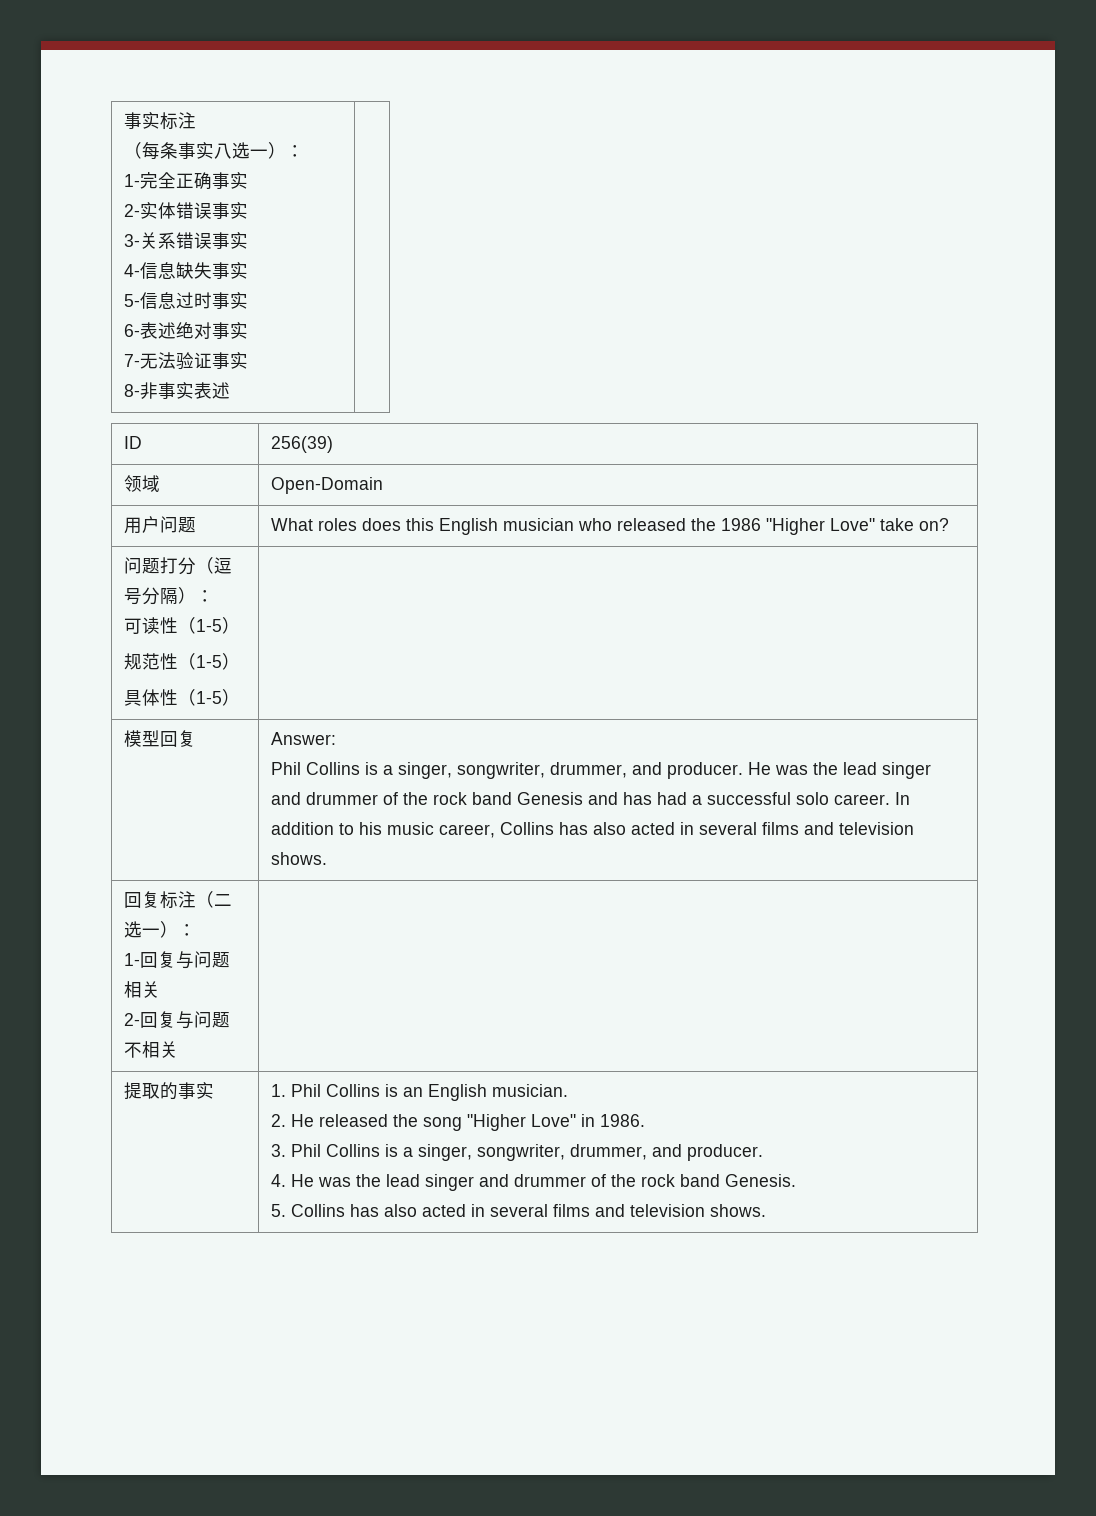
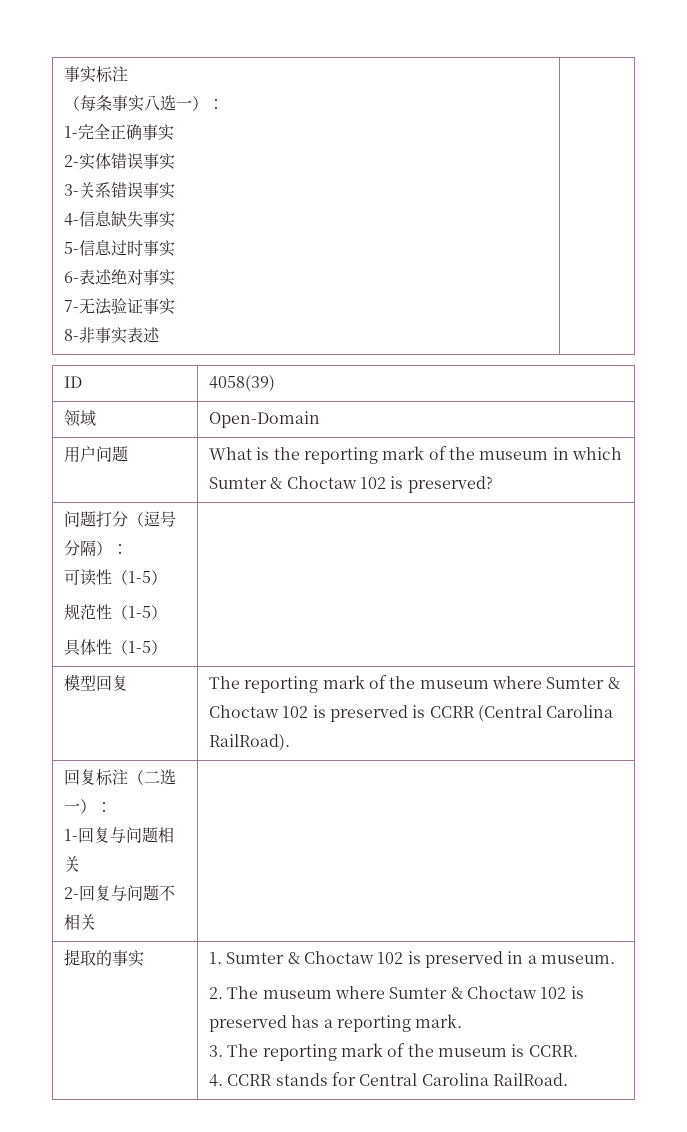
[271,436,334,453] 256(39) -> [209,375,276,392] 4058(39)
[318,518,950,535] roles does this English musician who released the 1986 "Higher Love" take on? -> [256,446,622,464] [209,476,493,493] is the reporting mark of the museum in which Sumter & Choctaw 102 is preserved?
[271,732,337,745] [271,762,932,779] [271,792,911,805] [271,822,915,838] [271,852,328,865] Answer: // Phil Collins is a singer, songwriter, drummer, and producer. He was the lead singer and drummer of the rock band Genesis and has had a successful solo career. In addition to his music career, Collins has also acted in several films and television shows. -> [209,675,620,693] [209,705,614,722] [209,734,291,751] The reporting mark of the museum where Sumter & Choctaw 102 is preserved is CCRR (Central Carolina RailRoad).
[291,1084,569,1101] [271,1114,646,1131] [271,1144,764,1161] [271,1174,797,1191] [271,1204,767,1217] Phil Collins is an English musician. // 2. He released the song "Higher Love" in 1986. // 3. Phil Collins is a singer, songwriter, drummer, and producer. // 4. He was the lead singer and drummer of the rock band Genesis. // 5. Collins has also acted in several films and television shows. -> [226,951,615,968] [209,986,584,999] [209,1014,463,1032] [209,1043,578,1061] [209,1072,568,1087] Sumter & Choctaw 102 is preserved in a museum. // 2. The museum where Sumter & Choctaw 102 is preserved has a reporting mark. // 3. The reporting mark of the museum is CCRR. // 4. CCRR stands for Central Carolina RailRoad.

